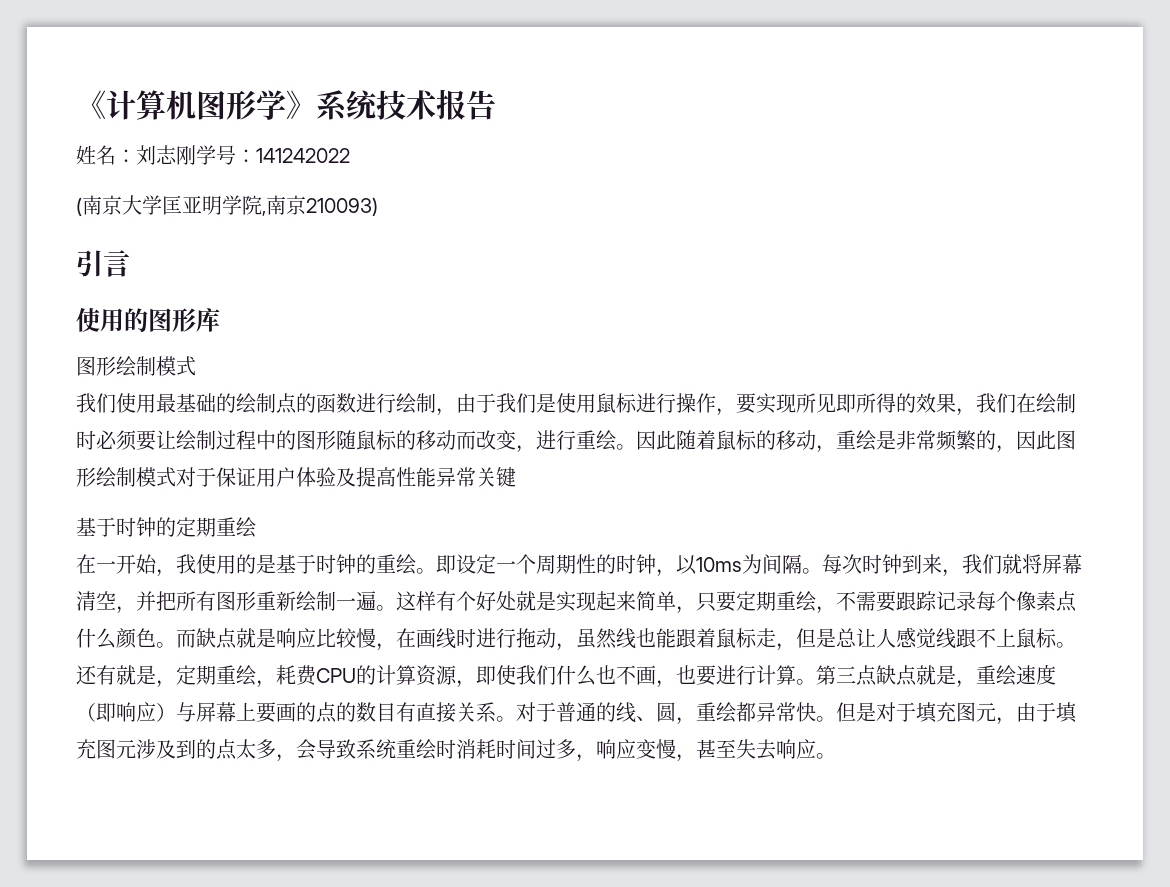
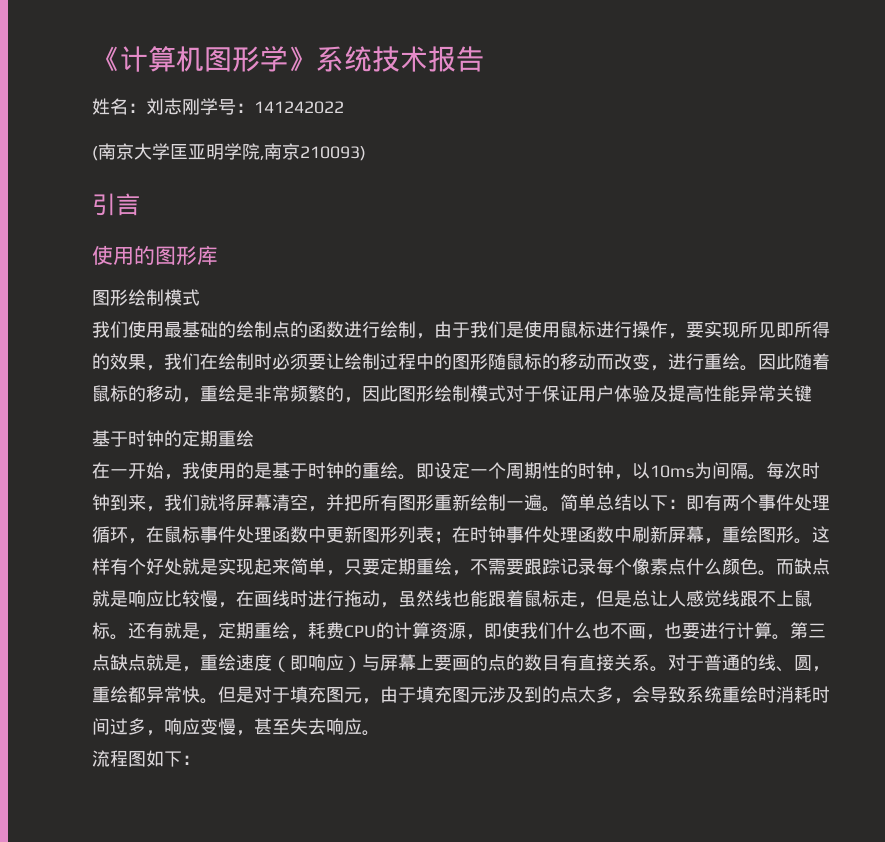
(396, 608) none -> [560,494,830,511] [92,526,812,544] 简单总结以下：即有两个事件处理循环，在鼠标事件处理函数中更新图形列表；在时钟事件处理函数中刷新屏幕，重绘图形。
(836, 756) none -> [92,750,200,767] // 流程图如下：

